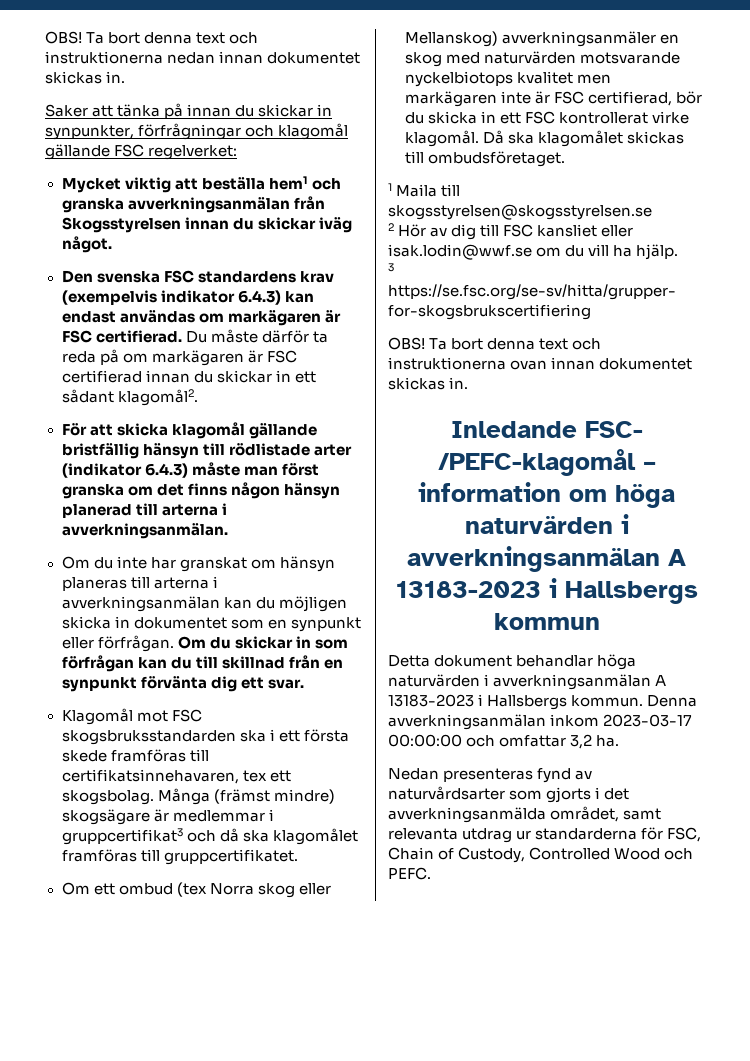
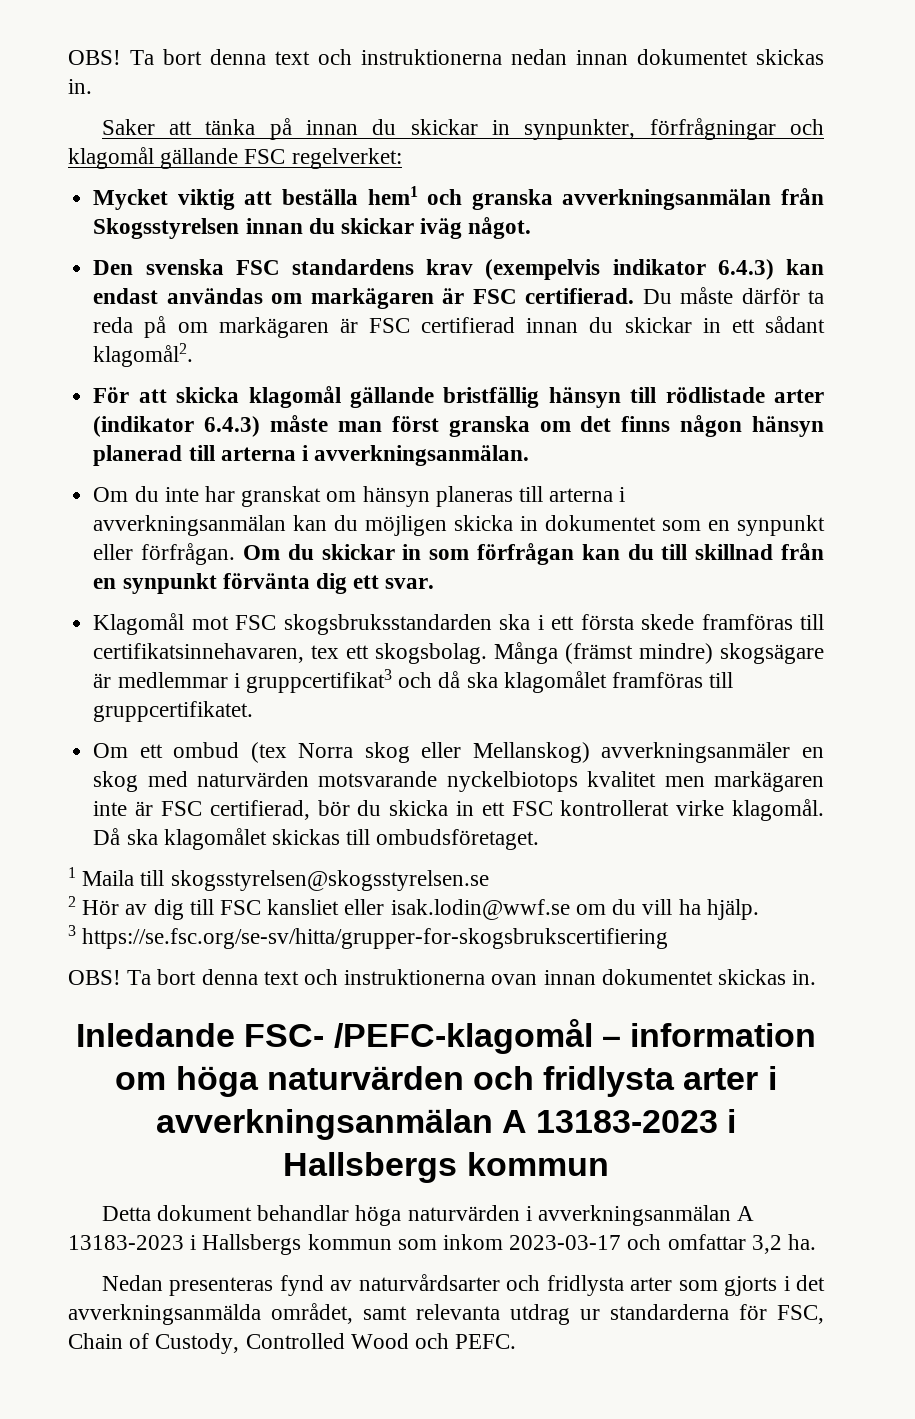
(613, 524) none -> [473,1066,759,1097] och fridlysta arter
[571,695,698,707] [388,714,546,730] kommun. Denna avverkningsanmälan -> [307,1234,437,1250] kommun som
[388,734,462,747] 00:00:00 -> (622, 1242) none
(505, 793) none -> [506,1275,673,1296] och fridlysta arter

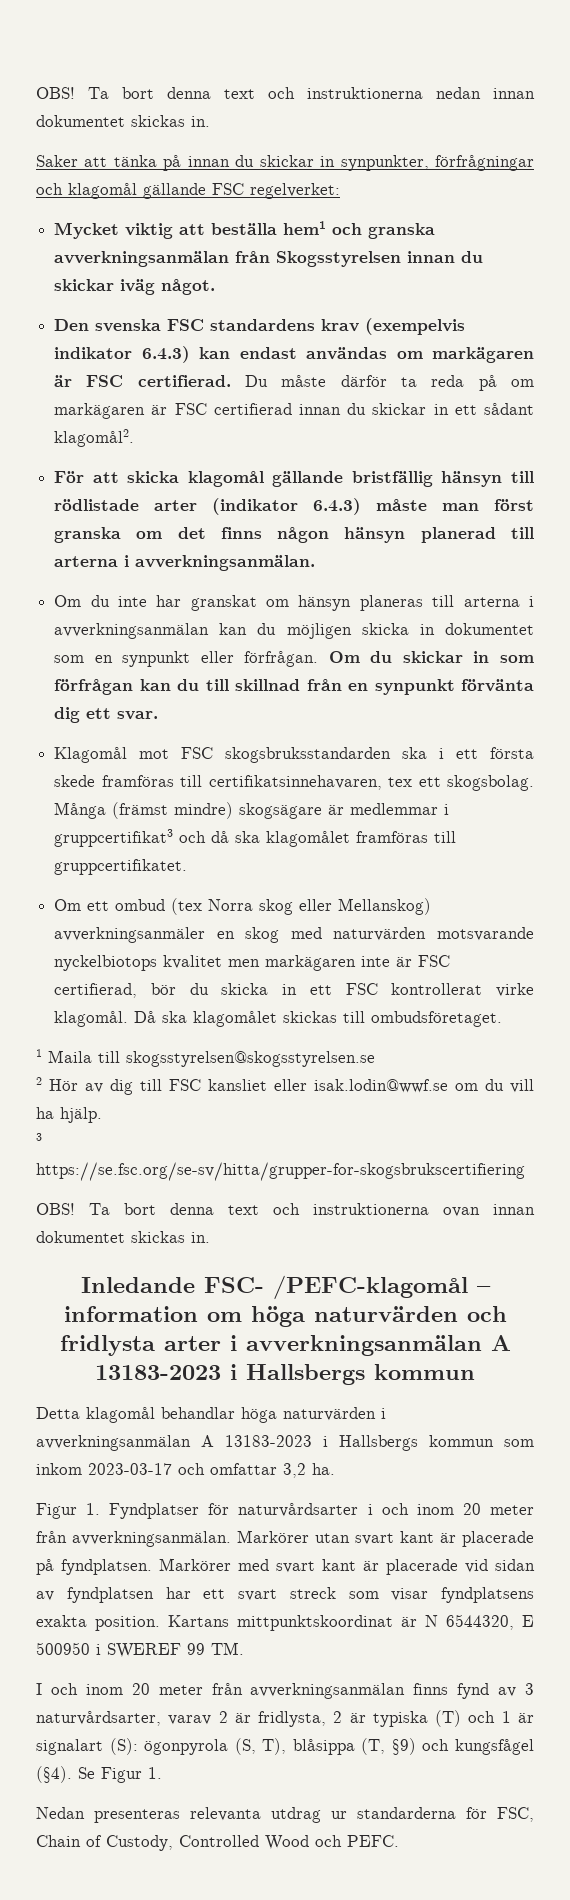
[156,1205,252,1221] dokument -> [86,1407,155,1423] klagomål
[101,1274,825,1296] [68,1303,407,1325] Nedan presenteras fynd av naturvårdsarter och fridlysta arter som gjorts i det avverkningsanmälda området, samt -> [36,1503,534,1519] [36,1530,534,1547] [36,1558,535,1575] [36,1587,534,1603] [36,1614,534,1631] [36,1642,244,1658] [36,1683,534,1699] [36,1710,534,1727] [36,1738,534,1755] [36,1766,162,1783] [36,1807,180,1823] Figur 1. Fyndplatser för naturvårdsarter i och inom 20 meter från avverkningsanmälan. Markörer utan svart kant är placerade på fyndplatsen. Markörer med svart kant är placerade vid sidan av fyndplatsen har ett svart streck som visar fyndplatsens exakta position. Kartans mittpunktskoordinat är N 6544320, E 500950 i SWEREF 99 TM. // I och inom 20 meter från avverkningsanmälan finns fynd av 3 naturvårdsarter, varav 2 är fridlysta, 2 är typiska (T) och 1 är signalart (S): ögonpyrola (S, T), blåsippa (T, §9) och kungsfågel (§4). Se Figur 1. // Nedan presenteras

